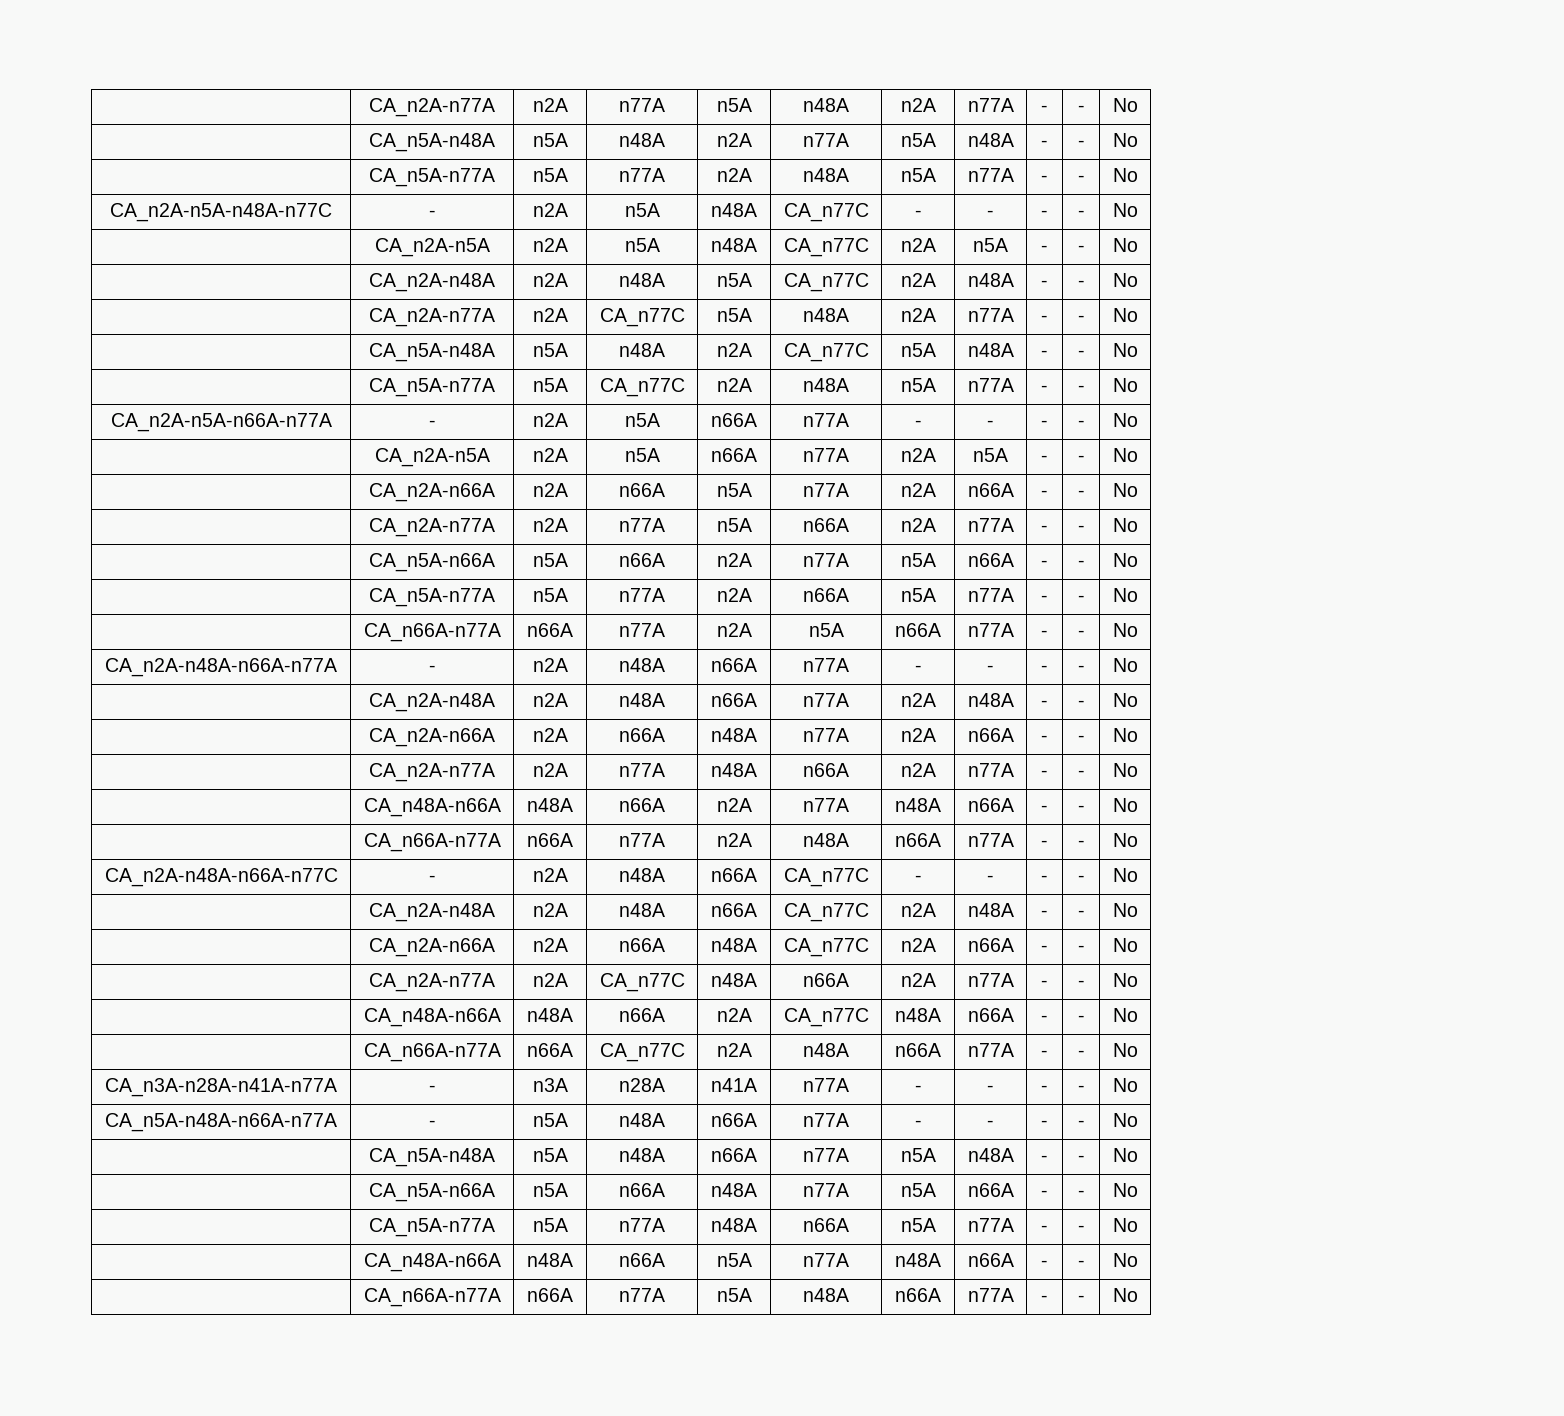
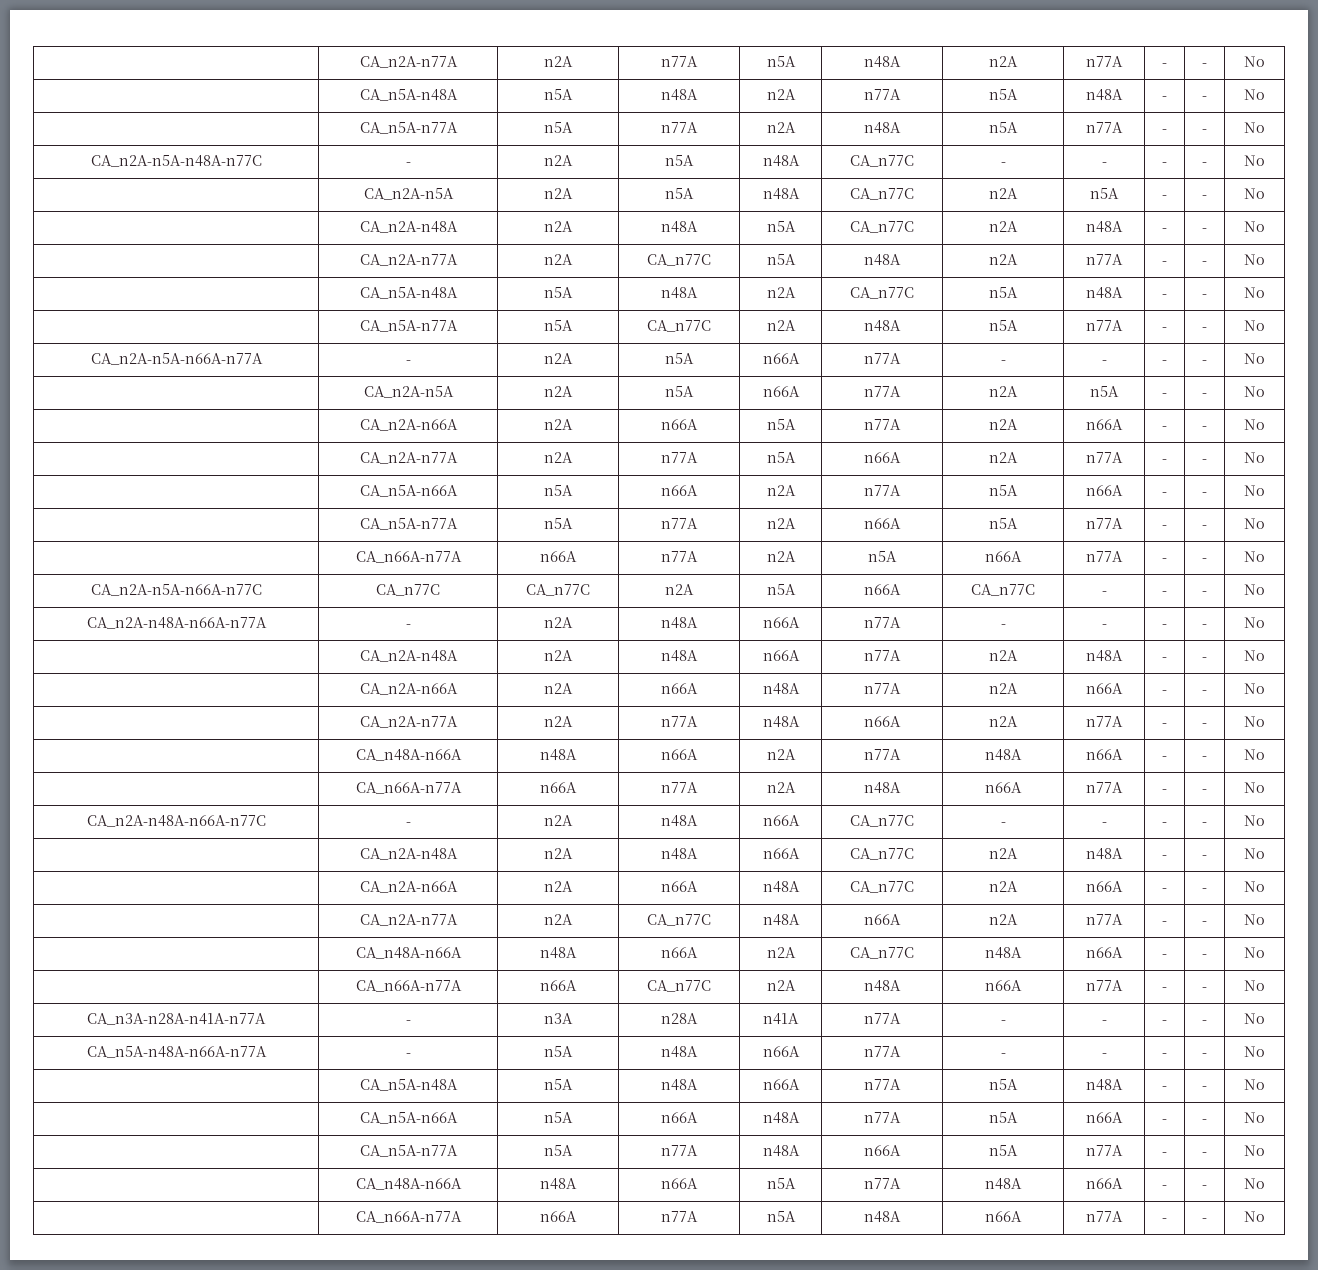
(1138, 630) none -> [90,584,262,596] [376,584,440,596] [526,584,590,596] [665,584,694,595] [766,584,796,595] [864,584,901,595] [971,584,1035,596] [1101,591,1107,595] [1162,591,1167,595] [1202,591,1207,595] [1244,584,1265,595] // CA_n2A-n5A-n66A-n77C | CA_n77C | CA_n77C | n2A | n5A | n66A | CA_n77C | - | - | - | No

